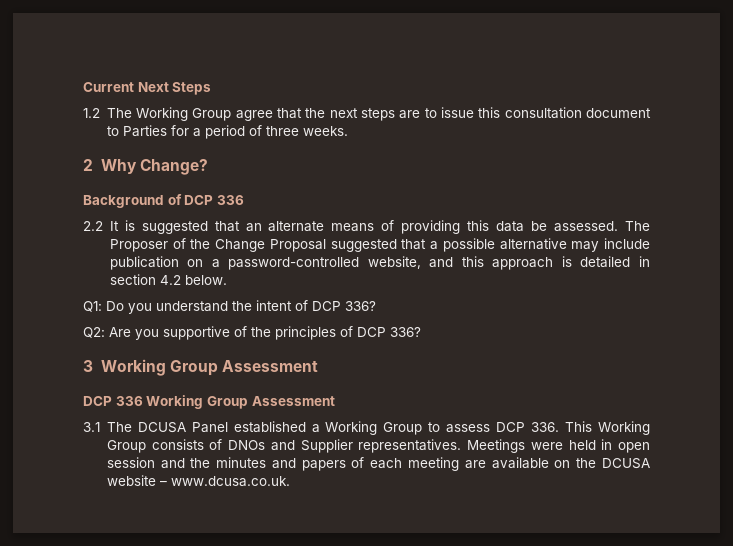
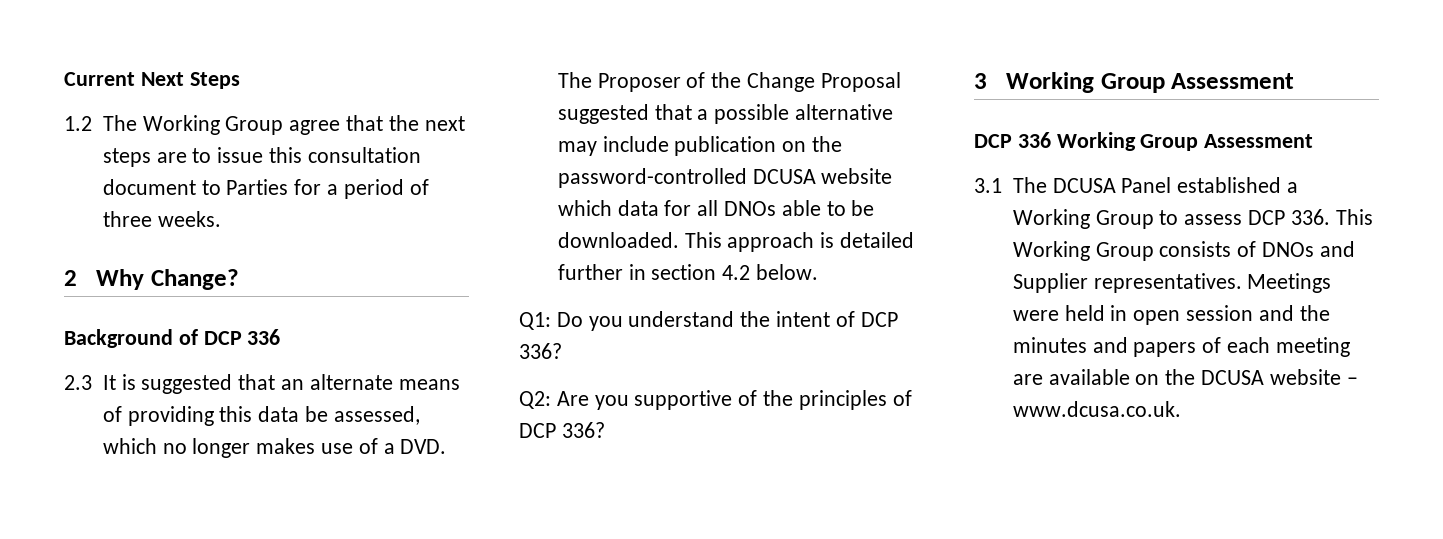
[83,221,103,231] 2.2 -> [64,375,92,390] 2.3
[554,221,619,232] assessed. -> [333,406,420,425] [102,438,447,458] assessed, which no longer makes use of a DVD.
[211,256,484,270] a password-controlled website, and this -> [811,136,842,152] [557,168,893,188] [557,200,875,216] [557,232,722,248] the password-controlled DCUSA website which data for all DNOs able to be downloaded. This
(631, 262) none -> [557,264,623,280] further

